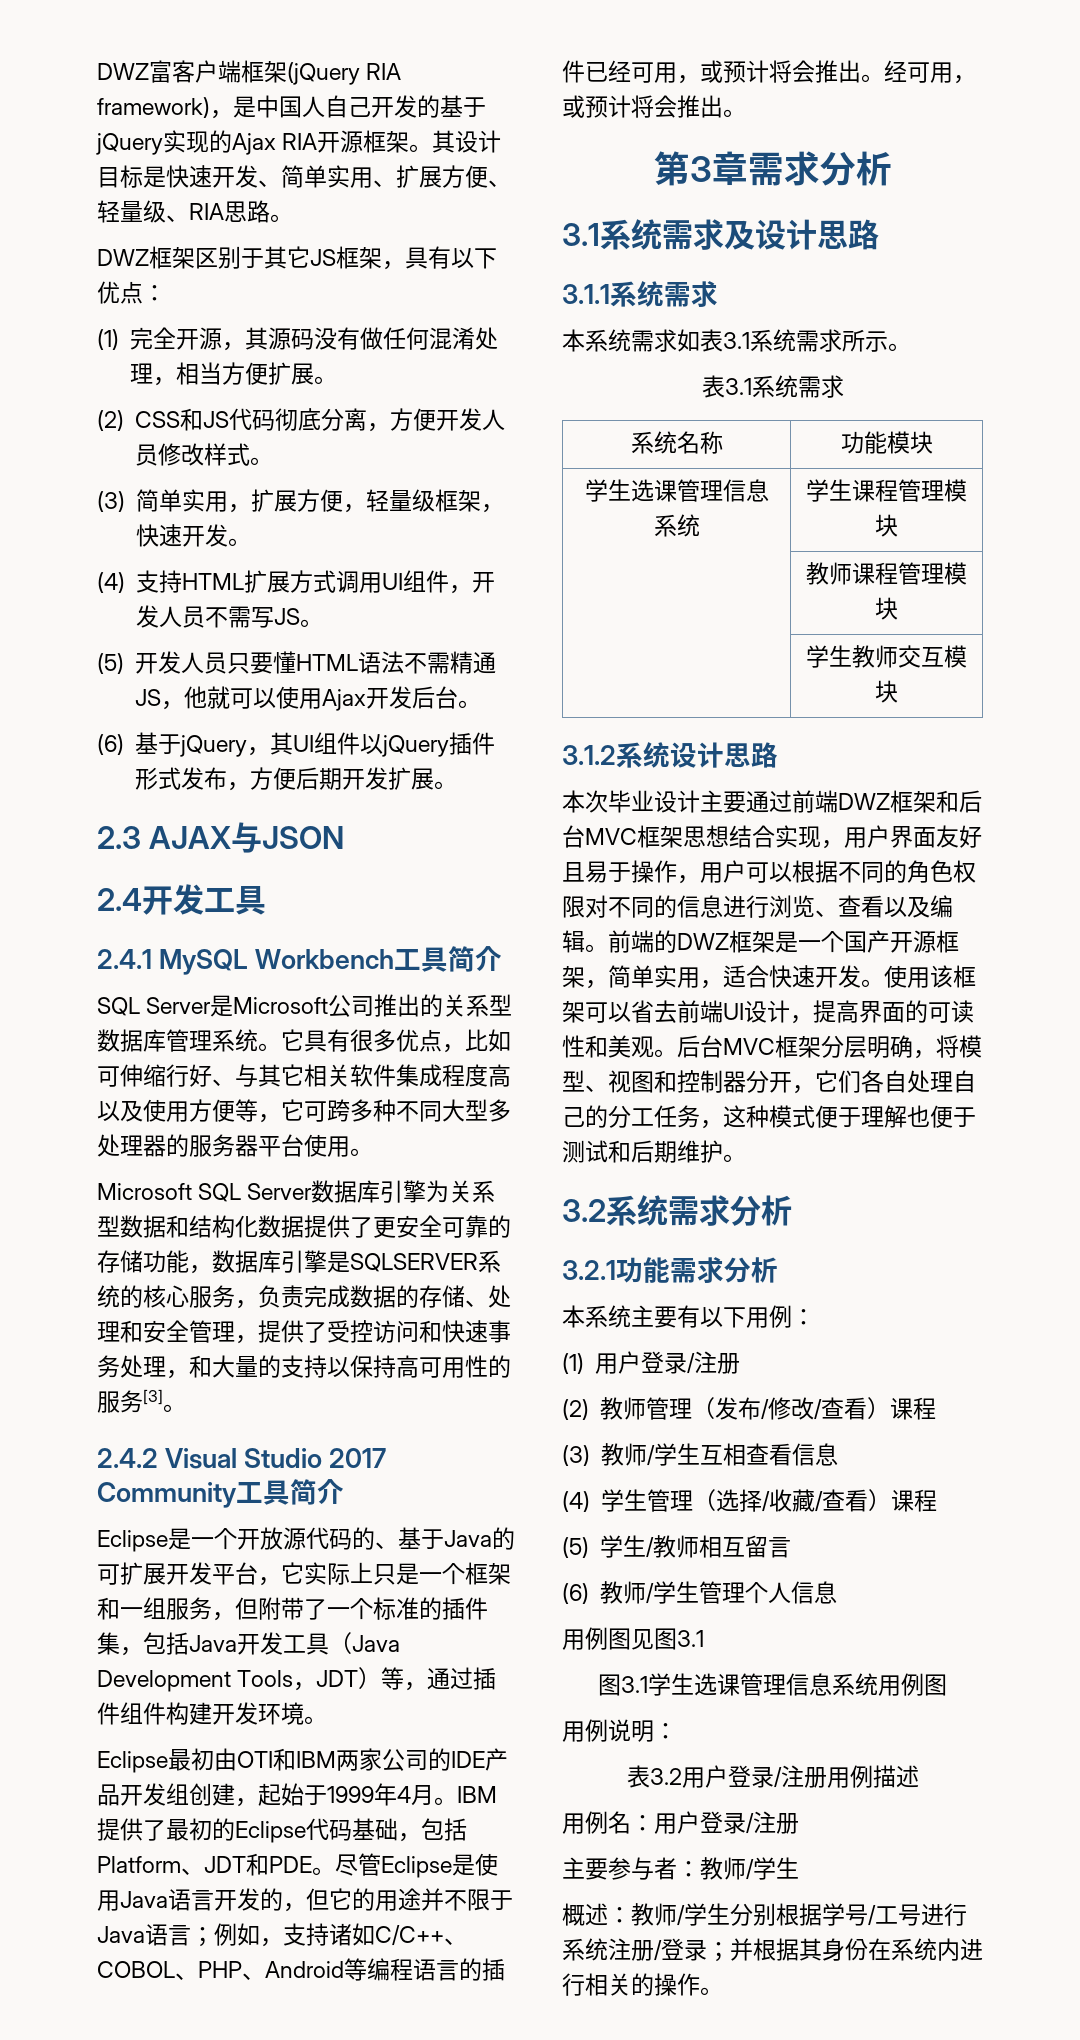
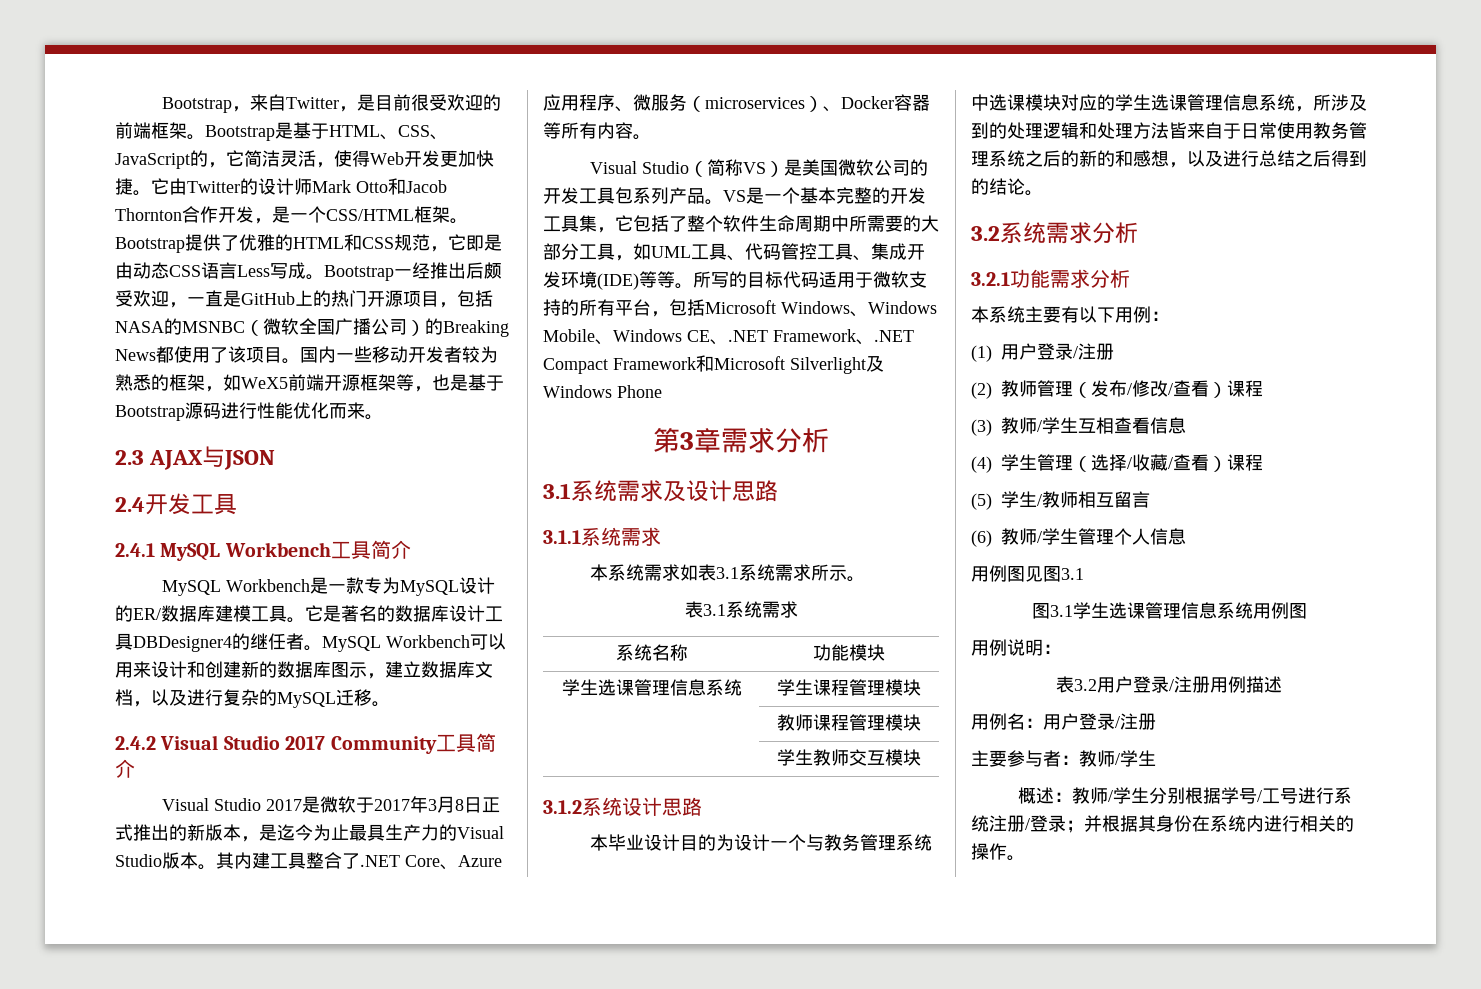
[97,60,402,85] [97,95,486,119] [96,130,502,155] [97,165,511,188] [97,200,293,223] [97,246,497,270] [97,281,166,304] [97,327,499,351] [130,362,338,386] [97,408,506,432] [135,443,274,466] [97,489,505,513] [136,524,252,547] [97,570,496,594] [136,605,324,628] [97,651,497,674] [135,686,482,711] [97,732,496,757] [135,767,435,791] DWZ富客户端框架(jQuery RIA framework)，是中国人自己开发的基于jQuery实现的Ajax RIA开源框架。其设计目标是快速开发、简单实用、扩展方便、轻量级、RIA思路。 // DWZ框架区别于其它JS框架，具有以下优点： // (1)完全开源，其源码没有做任何混淆处理，相当方便扩展。 // (2) CSS和JS代码彻底分离，方便开发人员修改样式。 // (3)简单实用，扩展方便，轻量级框架，快速开发。 // (4)支持HTML扩展方式调用UI组件，开发人员不需写JS。 // (5)开发人员只要懂HTML语法不需精通JS，他就可以使用Ajax开发后台。 // (6)基于jQuery，其UI组件以jQuery插件形式发布，方便后期开发扩展 -> [161,94,501,113] [115,122,448,141] [115,150,494,169] [115,178,447,196] [115,206,468,224] [115,234,502,253] [115,262,502,281] [115,290,493,308] [115,318,509,337] [115,346,498,364] [115,374,504,392] [115,402,365,421] Bootstrap，来自Twitter，是目前很受欢迎的前端框架。Bootstrap是基于HTML、CSS、JavaScript的，它简洁灵活，使得Web开发更加快捷。它由Twitter的设计师Mark Otto和Jacob Thornton合作开发，是一个CSS/HTML框架。Bootstrap提供了优雅的HTML和CSS规范，它即是由动态CSS语言Less写成。Bootstrap一经推出后颇受欢迎，一直是GitHub上的热门开源项目，包括NASA的MSNBC（微软全国广播公司）的Breaking News都使用了该项目。国内一些移动开发者较为熟悉的框架，如WeX5前端开源框架等，也是基于Bootstrap源码进行性能优化而来
[97,994,513,1017] [97,1029,511,1053] [97,1064,511,1087] [97,1099,511,1123] [97,1134,373,1157] [97,1180,496,1203] [97,1215,511,1238] [97,1250,501,1274] [97,1285,511,1309] [97,1320,511,1344] [97,1355,511,1379] [97,1389,163,1413] SQL Server是Microsoft公司推出的关系型数据库管理系统。它具有很多优点，比如可伸缩行好、与其它相关软件集成程度高以及使用方便等，它可跨多种不同大型多处理器的服务器平台使用。 // Microsoft SQL Server数据库引擎为关系型数据和结构化数据提供了更安全可靠的存储功能，数据库引擎是SQLSERVER系统的核心服务，负责完成数据的存储、处理和安全管理，提供了受控访问和快速事务处理，和大量的支持以保持高可用性的服务[3] -> [161,577,495,596] [115,605,503,623] [115,633,506,652] [115,661,493,679] [115,689,372,708] MySQL Workbench是一款专为MySQL设计的ER/数据库建模工具。它是著名的数据库设计工具DBDesigner4的继任者。MySQL Workbench可以用来设计和创建新的数据库图示，建立数据库文档，以及进行复杂的MySQL迁移
[97,1527,515,1552] [97,1562,511,1586] [97,1597,488,1621] [97,1632,400,1656] [97,1667,497,1692] [97,1702,327,1725] [97,1748,508,1773] [97,1783,497,1807] [97,1818,467,1843] [97,1853,498,1878] [97,1888,513,1912] [97,1923,467,1947] [97,1958,505,1981] [562,60,976,84] [562,95,746,118] Eclipse是一个开放源代码的、基于Java的可扩展开发平台，它实际上只是一个框架和一组服务，但附带了一个标准的插件集，包括Java开发工具（Java Development Tools，JDT）等，通过插件组件构建开发环境。 // Eclipse最初由OTI和IBM两家公司的IDE产品开发组创建，起始于1999年4月。IBM提供了最初的Eclipse代码基础，包括Platform、JDT和PDE。尽管Eclipse是使用Java语言开发的，但它的用途并不限于Java语言；例如，支持诸如C/C++、COBOL、PHP、Android等编程语言的插件已经可用，或预计将会推出。经可用，或预计将会推出。 -> [161,796,500,813] [115,824,504,842] [115,852,502,870] [543,94,930,112] [543,122,651,140] [589,159,928,177] [543,187,926,205] [543,215,939,233] [543,243,925,261] [543,271,927,290] [543,299,937,317] [543,329,914,345] [543,355,884,374] [543,385,662,398] Visual Studio 2017是微软于2017年3月8日正式推出的新版本，是迄今为止最具生产力的Visual Studio版本。其内建工具整合了.NET Core、Azure应用程序、微服务（microservices）、Docker容器等所有内容。 // Visual Studio（简称VS）是美国微软公司的开发工具包系列产品。VS是一个基本完整的开发工具集，它包括了整个软件生命周期中所需要的大部分工具，如UML工具、代码管控工具、集成开发环境(IDE)等等。所写的目标代码适用于微软支持的所有平台，包括Microsoft Windows、Windows Mobile、Windows CE、.NET Framework、.NET Compact Framework和Microsoft Silverlight及Windows Phone
[585,790,608,813] 次 -> (608, 842) none
[700,790,982,813] [562,825,982,849] [562,860,976,884] [562,895,953,918] [562,930,959,953] [562,965,976,989] [562,1000,974,1024] [562,1035,982,1059] [562,1070,976,1094] [562,1105,976,1129] [562,1140,723,1163] 主要通过前端DWZ框架和后台MVC框架思想结合实现，用户界面友好且易于操作，用户可以根据不同的角色权限对不同的信息进行浏览、查看以及编辑。前端的DWZ框架是一个国产开源框架，简单实用，适合快速开发。使用该框架可以省去前端UI设计，提高界面的可读性和美观。后台MVC框架分层明确，将模型、视图和控制器分开，它们各自处理自己的分工任务，这种模式便于理解也便于测试和后期维护 -> [679,834,932,851] [971,94,1367,112] [971,122,1367,139] [971,150,1367,168] [971,178,1025,195] 目的为设计一个与教务管理系统中选课模块对应的学生选课管理信息系统，所涉及到的处理逻辑和处理方法皆来自于日常使用教务管理系统之后的新的和感想，以及进行总结之后得到的结论

